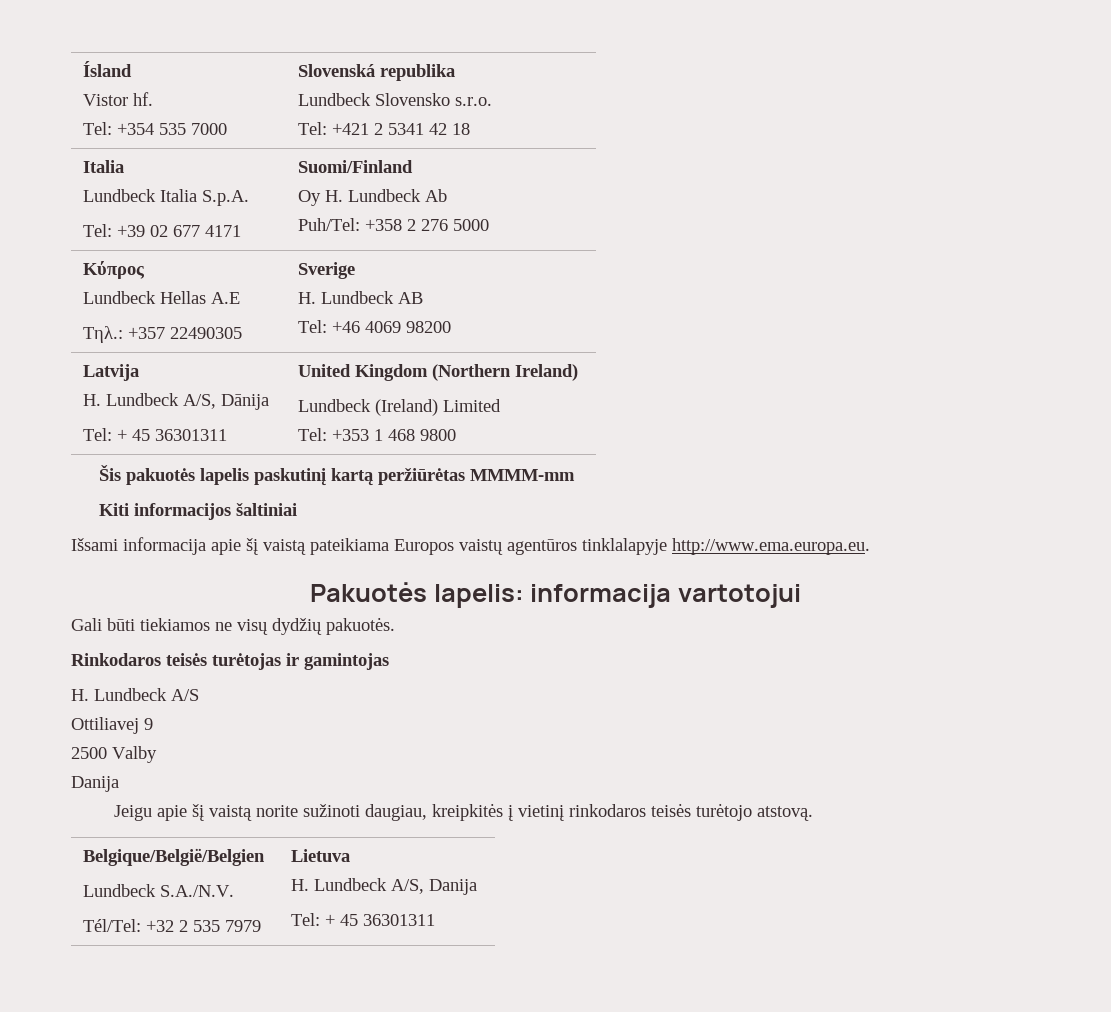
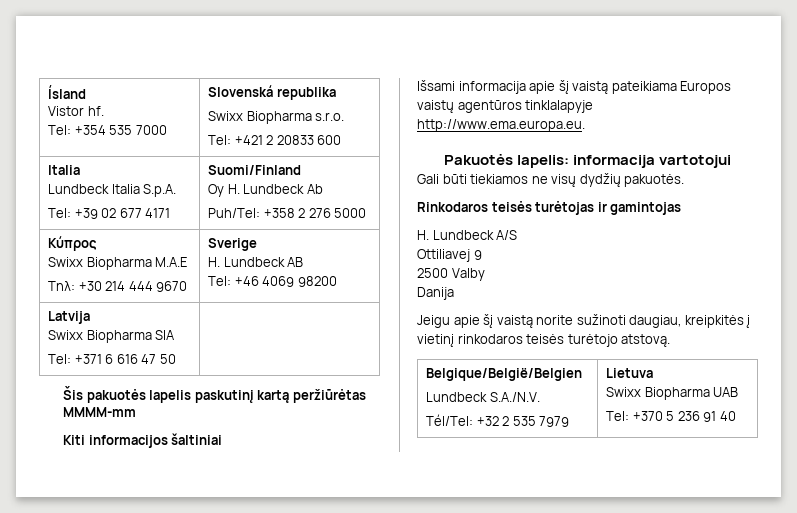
[297,93,450,106] Lundbeck Slovensko -> [208,111,312,124] Swixx Biopharma
[387,123,470,135] 5341 42 18 -> [276,135,342,145] 20833 600
[82,291,240,304] [82,326,242,343] Lundbeck Hellas A.E // Τηλ.: +357 22490305 -> [48,257,188,270] [48,281,188,292] Swixx Biopharma Μ.Α.Ε // Τηλ: +30 214 444 9670
[82,393,269,410] [82,428,227,441] [297,364,578,381] [297,399,501,416] [297,428,456,441] H. Lundbeck A/S, Dānija // Tel: + 45 36301311 | United Kingdom (Northern Ireland) // Lundbeck (Ireland) Limited // Tel: +353 1 468 9800 -> [48,330,175,343] [48,354,176,364] Swixx Biopharma SIA // Tel: +371 6 616 47 50 |
[290,878,477,895] [290,913,435,926] H. Lundbeck A/S, Danija // Tel: + 45 36301311 -> [606,387,739,400] [606,411,736,422] Swixx Biopharma UAB // Tel: +370 5 236 91 40

